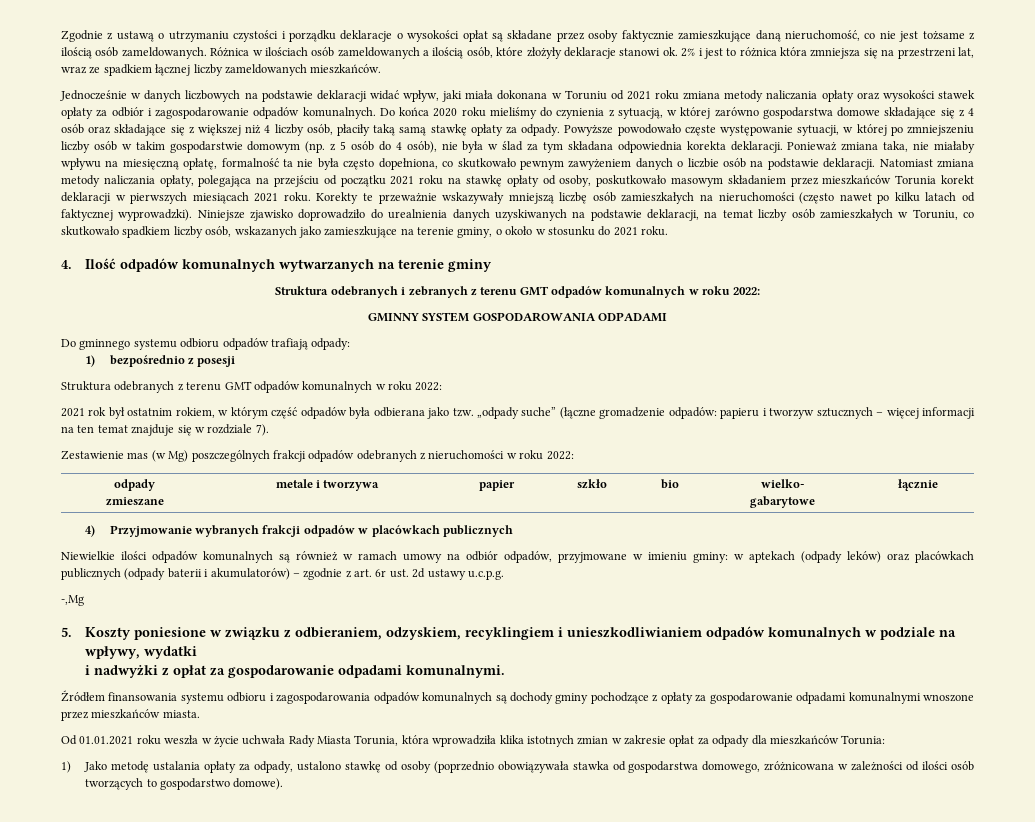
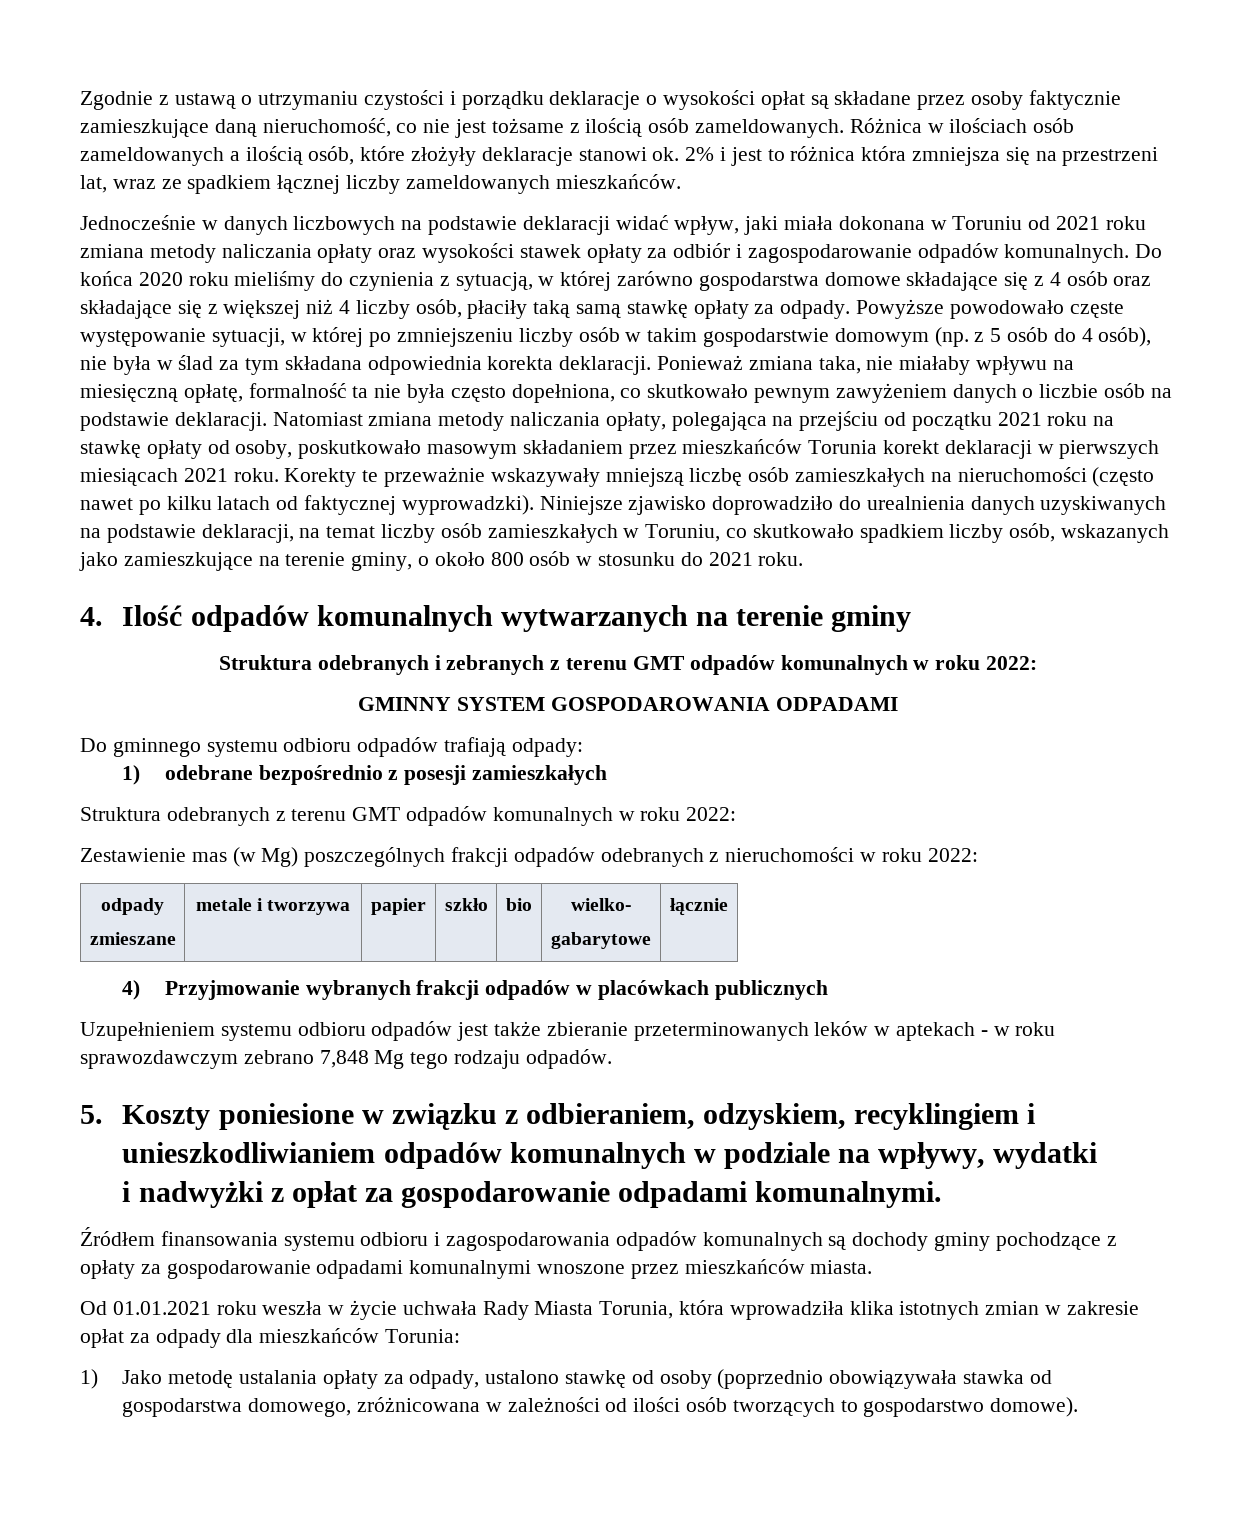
(533, 230) none -> [490,551,571,566] 800 osób
(96, 361) none -> [164,765,253,780] odebrane
(236, 361) none -> [472,765,608,785] zamieszkałych
[61,407,976,419] [61,424,269,436] // 2021 rok był ostatnim rokiem, w którym część odpadów była odbierana jako tzw. „odpady suche” (łączne gromadzenie odpadów: papieru i tworzyw sztucznych – więcej informacji na ten temat znajduje się w rozdziale 7). -> (737, 814) none
[61,551,974,563] [61,568,504,580] [61,595,84,606] Niewielkie ilości odpadów komunalnych są również w ramach umowy na odbiór odpadów, przyjmowane w imieniu gminy: w aptekach (odpady leków) oraz placówkach publicznych (odpady baterii i akumulatorów) – zgodnie z art. 6r ust. 2d ustawy u.c.p.g. // -,Mg -> [80,1021,1056,1041] [80,1049,612,1069] Uzupełnieniem systemu odbioru odpadów jest także zbieranie przeterminowanych leków w aptekach - w roku sprawozdawczym zebrano 7,848 Mg tego rodzaju odpadów.

